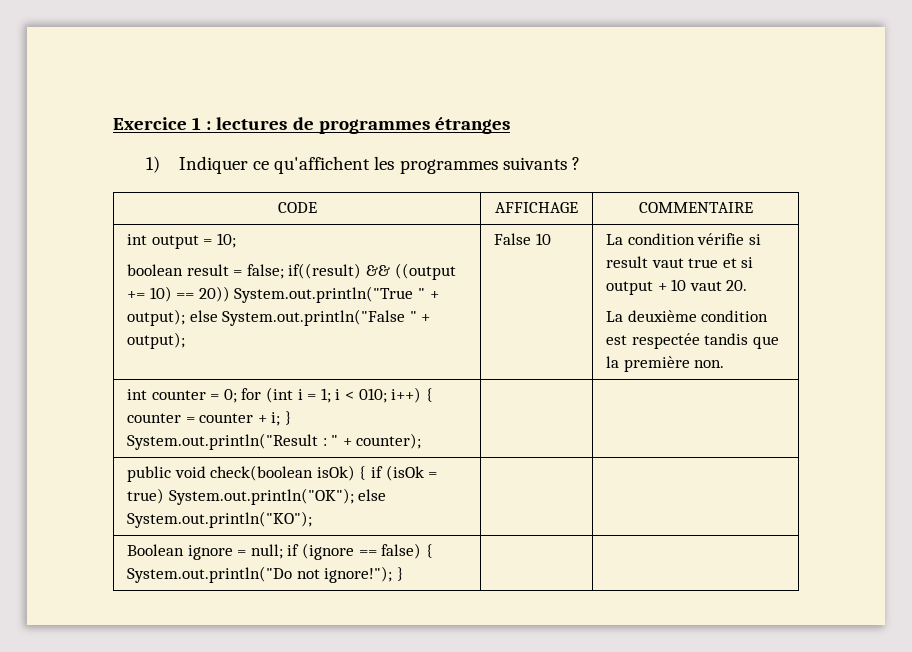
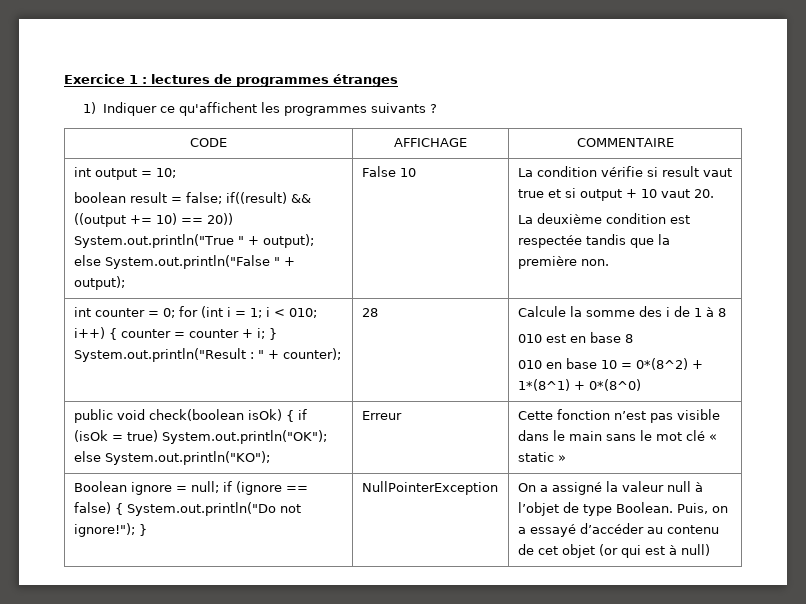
(422, 441) | -> [361,308,378,317] [517,306,726,317] [517,332,633,343] [517,358,703,370] [517,379,641,391] 28 | Calcule la somme des i de 1 à 8 // 010 est en base 8 // 010 en base 10 = 0*(8^2) + 1*(8^1) + 0*(8^0)
(313, 519) | -> [361,411,402,420] [517,409,720,423] [517,430,717,441] [517,452,566,462] Erreur | Cette fonction n’est pas visible dans le main sans le mot clé « static »
(404, 574) | -> [361,481,498,495] [517,481,703,495] [517,502,728,516] [517,523,719,537] [517,544,710,558] NullPointerException | On a assigné la valeur null à l’objet de type Boolean. Puis, on a essayé d’accéder au contenu de cet objet (or qui est à null)

